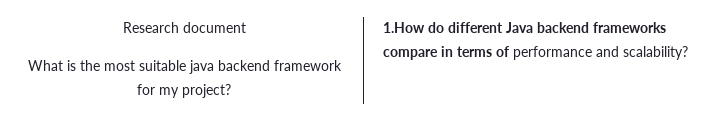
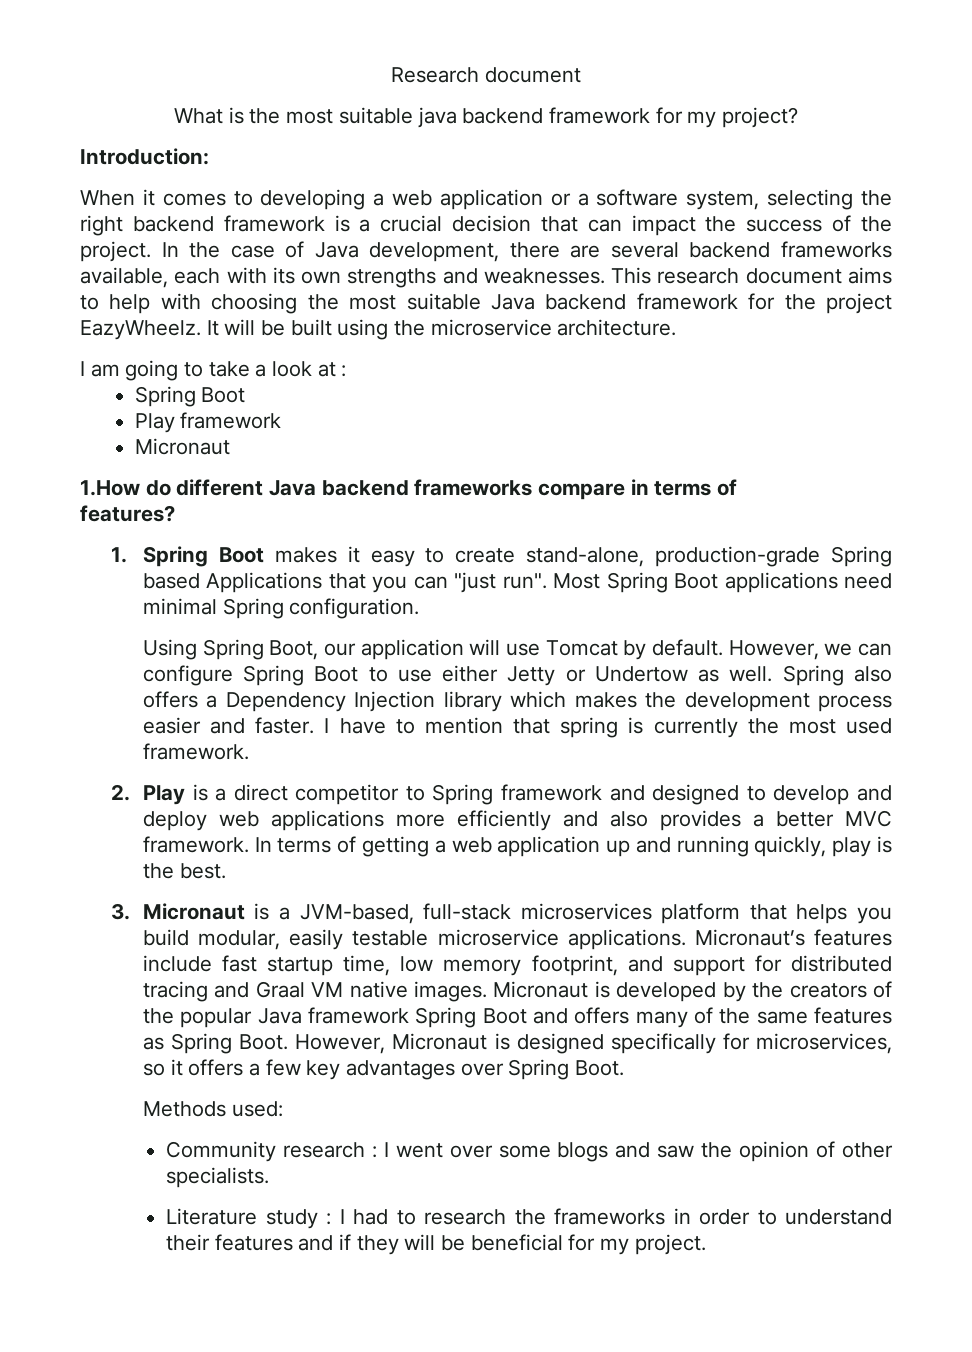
(231, 91) none -> [80,148,209,165] [80,189,892,210] [80,215,892,236] [80,241,892,262] [80,267,892,288] [80,293,892,314] [80,319,677,340] [80,360,347,381] [134,386,246,407] [134,412,282,433] [134,438,230,455] // Introduction: // When it comes to developing a web application or a software system, selecting the right backend framework is a crucial decision that can impact the success of the project. In the case of Java development, there are several backend frameworks available, each with its own strengths and weaknesses. This research document aims to help with choosing the most suitable Java backend framework for the project EazyWheelz. It will be built using the microservice architecture. // I am going to take a look at : // Spring Boot // Play framework // Micronaut
[513,46,688,60] performance and scalability? -> [80,505,175,522] [111,546,892,567] [142,572,892,593] [142,598,420,619] [142,639,892,660] [142,665,893,686] [142,691,892,712] [142,717,892,738] [142,743,249,760] [111,784,893,805] [142,810,892,831] [142,836,892,857] [142,863,226,879] [111,903,892,924] [142,929,892,950] [142,955,892,976] [142,981,892,1002] [142,1007,893,1028] [142,1033,892,1054] [142,1059,624,1080] [142,1101,283,1117] [166,1141,894,1162] [166,1167,270,1188] [166,1208,893,1229] [166,1234,706,1255] // features? // 1. Spring Boot makes it easy to create stand-alone, production-grade Spring based Applications that you can "just run". Most Spring Boot applications need minimal Spring configuration. // Using Spring Boot, our application will use Tomcat by default. However, we can configure Spring Boot to use either Jetty or Undertow as well. Spring also offers a Dependency Injection library which makes the development process easier and faster. I have to mention that spring is currently the most used framework. // 2. Play is a direct competitor to Spring framework and designed to develop and deploy web applications more efficiently and also provides a better MVC framework. In terms of getting a web application up and running quickly, play is the best. // 3. Micronaut is a JVM-based, full-stack microservices platform that helps you build modular, easily testable microservice applications. Micronaut’s features include fast startup time, low memory footprint, and support for distributed tracing and Graal VM native images. Micronaut is developed by the creators of the popular Java framework Spring Boot and offers many of the same features as Spring Boot. However, Micronaut is designed specifically for microservices, so it offers a few key advantages over Spring Boot. // Methods used: // Community research : I went over some blogs and saw the opinion of other specialists. // Literature study : I had to research the frameworks in order to understand their features and if they will be beneficial for my project.

